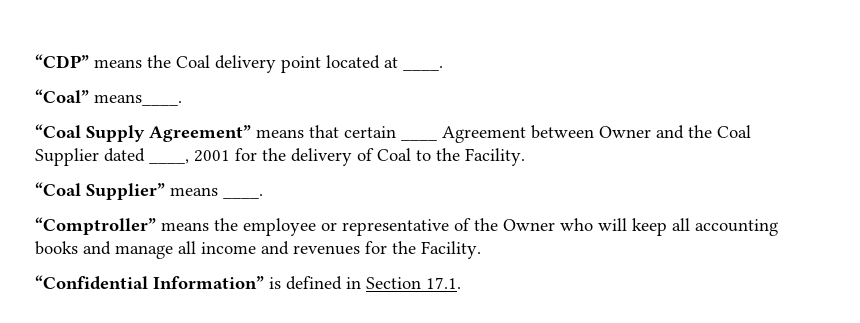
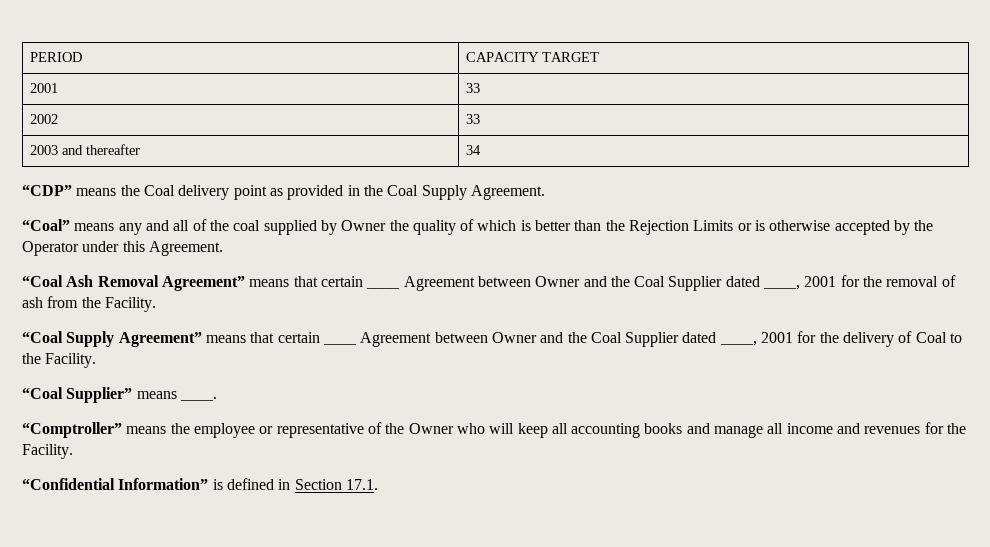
(35, 61) none -> [30,52,83,62] [466,52,600,62] [30,83,59,93] [466,83,481,93] [30,114,59,124] [466,114,481,124] [30,144,141,155] [466,145,482,155] PERIOD | CAPACITY TARGET // 2001 | 33 // 2002 | 33 // 2003 and thereafter | 34 //
[326,55,443,71] [35,89,182,106] located at ____. // “Coal” means____. -> [269,185,545,200] [22,219,934,235] [22,241,223,256] [22,275,363,291] [366,275,956,291] [22,296,156,312] as provided in the Coal Supply Agreement. // “Coal” means any and all of the coal supplied by Owner the quality of which is better than the Rejection Limits or is otherwise accepted by the Operator under this Agreement. // “Coal Ash Removal Agreement” means that certain ____ Agreement between Owner and the Coal Supplier dated ____, 2001 for the removal of ash from the Facility.

